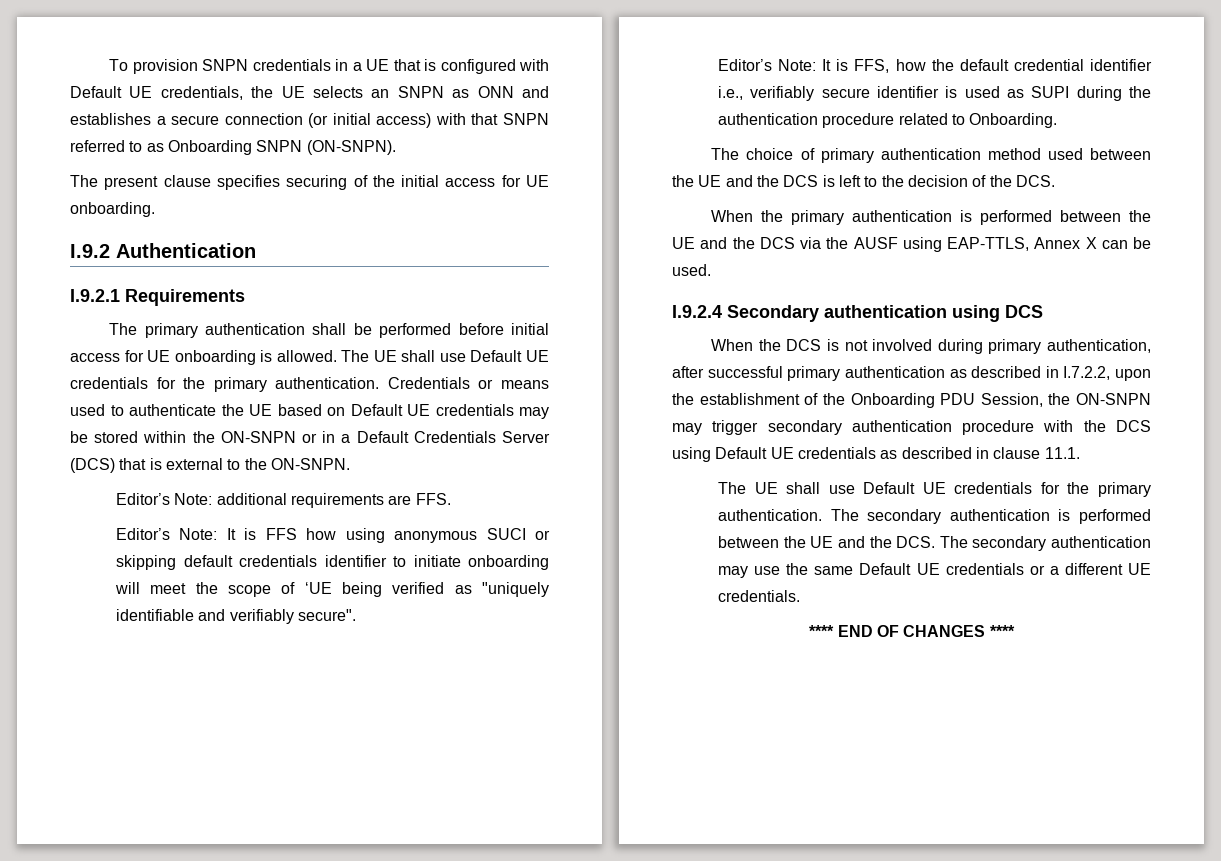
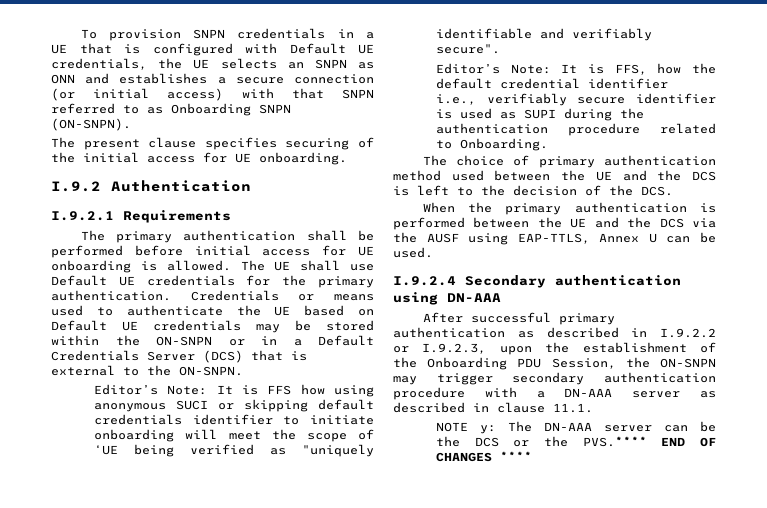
[115,493,451,508] // Editor’s Note: additional requirements are FFS. -> (243, 371) none
[1085,237,1097,249] X -> [648,233,657,243] U
[1005,305,1043,318] [711,339,1151,354] [672,366,704,378] DCS // When the DCS is not involved during primary authentication, after -> [447,293,501,302] [422,312,463,323] DN-AAA // After
[1063,366,1111,380] I.7.2.2, -> [660,328,716,338] [393,343,487,354] I.9.2.2 or I.9.2.3,
[1083,420,1151,432] [672,447,876,462] the DCS using Default UE credentials -> [536,388,681,398] a DN-AAA server
[717,482,1151,497] [717,509,1151,524] [717,536,1151,551] [717,563,1151,578] [717,590,800,602] [809,625,835,637] The UE shall use Default UE credentials for the primary authentication. The secondary authentication is performed between the UE and the DCS. The secondary authentication may use the same Default UE credentials or a different UE credentials. // **** -> [436,421,716,434] [436,436,647,447] NOTE y: The DN-AAA server can be the DCS or the PVS.****

